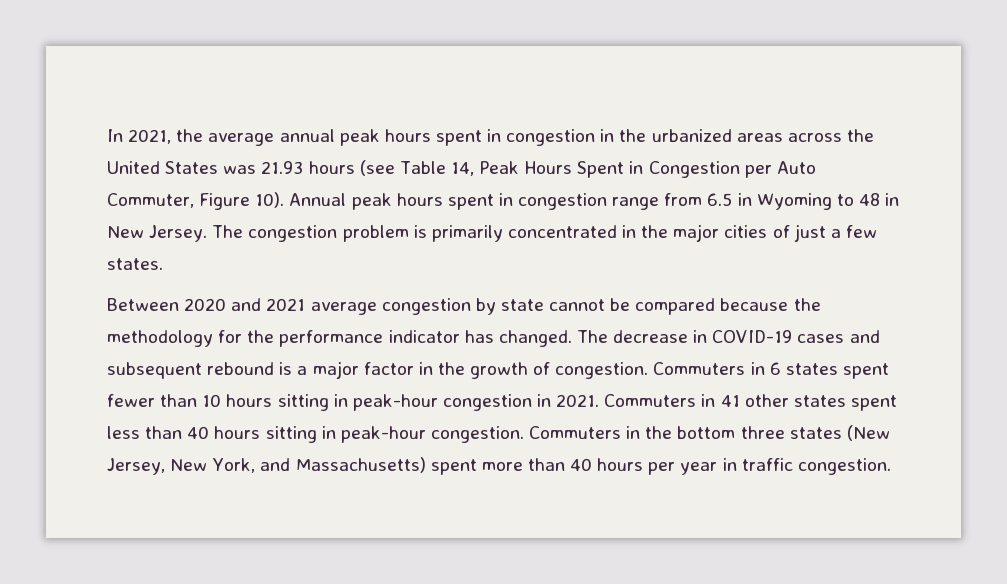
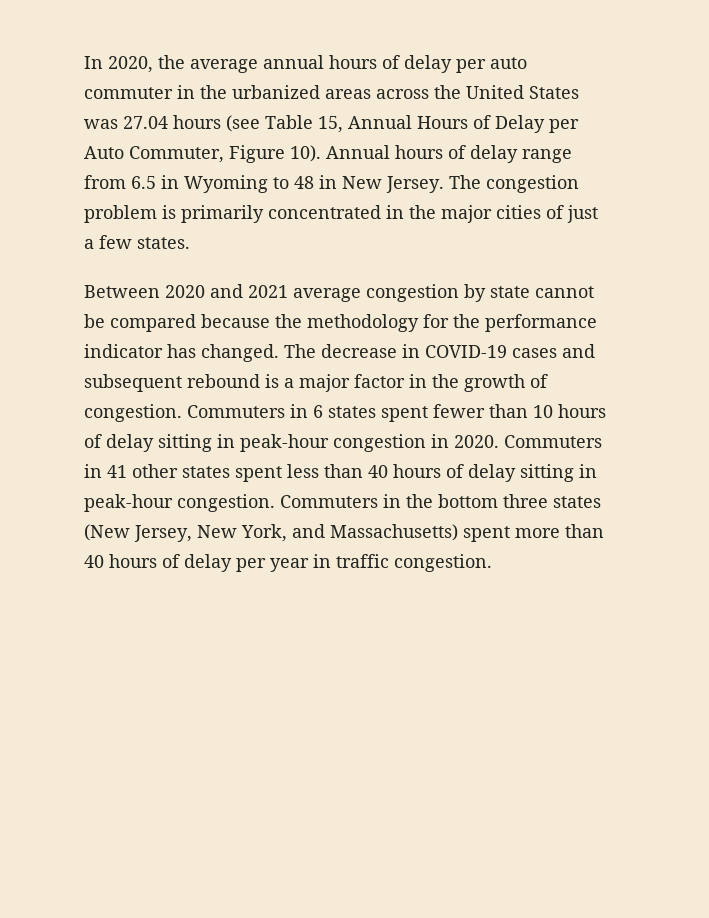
[128,129,172,144] 2021, -> [108,56,153,73] 2020,
[339,129,596,146] peak hours spent in congestion -> [329,55,527,73] [84,87,173,99] hours of delay per auto commuter
[261,161,304,174] 21.93 -> [123,116,168,129] 27.04
[450,161,740,178] 14, Peak Hours Spent in Congestion -> [318,115,545,133] 15, Annual Hours of Delay
[351,193,608,210] peak hours spent in congestion -> [395,145,518,163] hours of delay
(273, 400) none -> [84,434,154,452] of delay
[556,394,600,407] 2021. -> [454,435,499,448] 2020.
(261, 432) none -> [446,464,516,482] of delay
(644, 464) none -> [162,554,232,572] of delay

